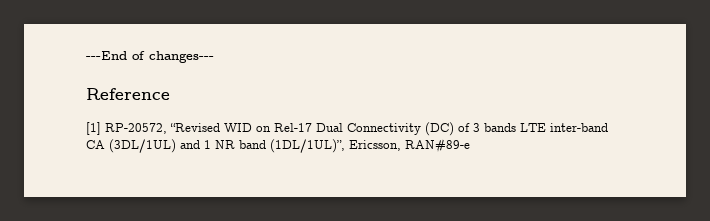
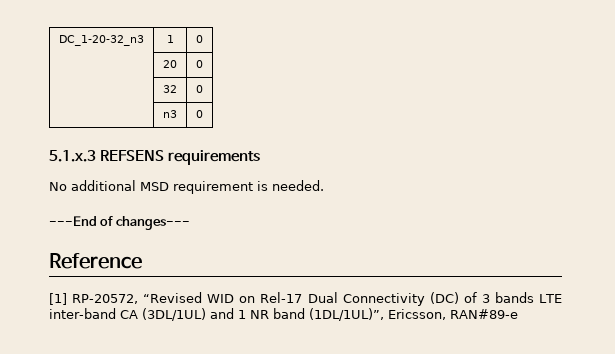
(86, 55) none -> [59,35,144,46] [166,35,174,43] [196,35,203,43] [163,60,177,68] [196,60,203,68] [163,85,177,93] [196,85,203,93] [163,110,177,118] [196,110,203,118] [49,150,260,165] [49,180,324,194] DC_1-20-32_n3 | 1 | 0 // | 20 | 0 // | 32 | 0 // | n3 | 0 // 5.1.x.3 REFSENS requirements // No additional MSD requirement is needed. //

